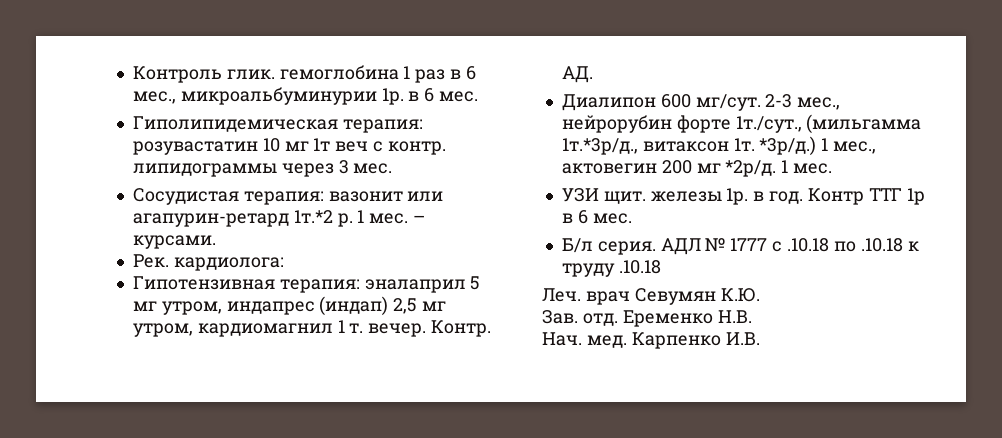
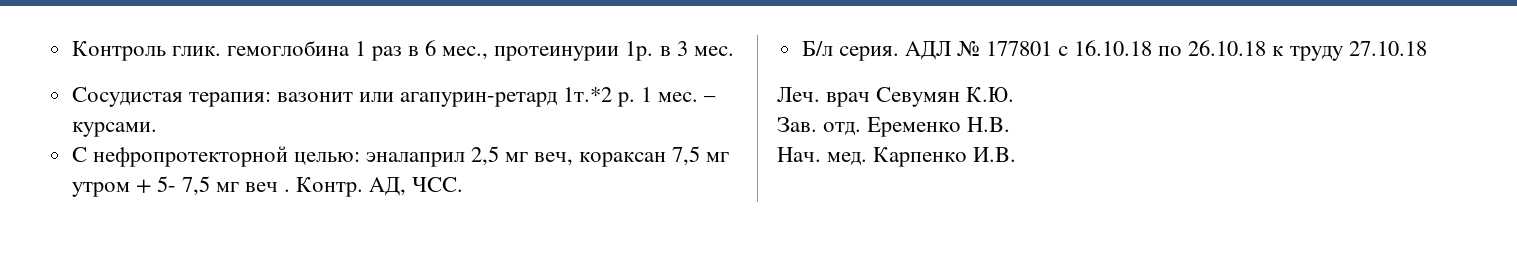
[180,87,479,105] [132,116,423,133] [132,138,446,155] [132,163,334,177] микроальбуминурии 1р. в 6 мес. // Гиполипидемическая терапия: розувастатин 10 мг 1т веч с контр. липидограммы через -> [494,41,671,61] протеинурии 1р. в
[132,254,284,271] [132,276,481,293] [132,296,447,316] [132,320,492,337] [561,66,593,83] [561,94,841,111] [561,114,922,134] [561,136,877,156] [561,160,833,177] [561,188,925,205] [561,210,632,224] Рек. кардиолога: // Гипотензивная терапия: эналаприл 5 мг утром, индапрес (индап) 2,5 мг утром, кардиомагнил 1 т. вечер. Контр. АД. // Диалипон 600 мг/сут. 2-3 мес., нейрорубин форте 1т./сут., (мильгамма 1т.*3р/д., витаксон 1т. *3р/д.) 1 мес., актовегин 200 мг *2р/д. 1 мес. // УЗИ щит. железы 1р. в год. Контр ТТГ 1р в 6 мес. -> [71,146,730,167] [71,176,464,197] С нефропротекторной целью: эналаприл 2,5 мг веч, кораксан 7,5 мг утром + 5- 7,5 мг веч . Контр. АД, ЧСС.
[730,238,903,252] 1777 с .10.18 по .10.18 -> [986,40,1267,56] 177801 с 16.10.18 по 26.10.18
[618,260,661,274] .10.18 -> [1348,41,1427,56] 27.10.18

